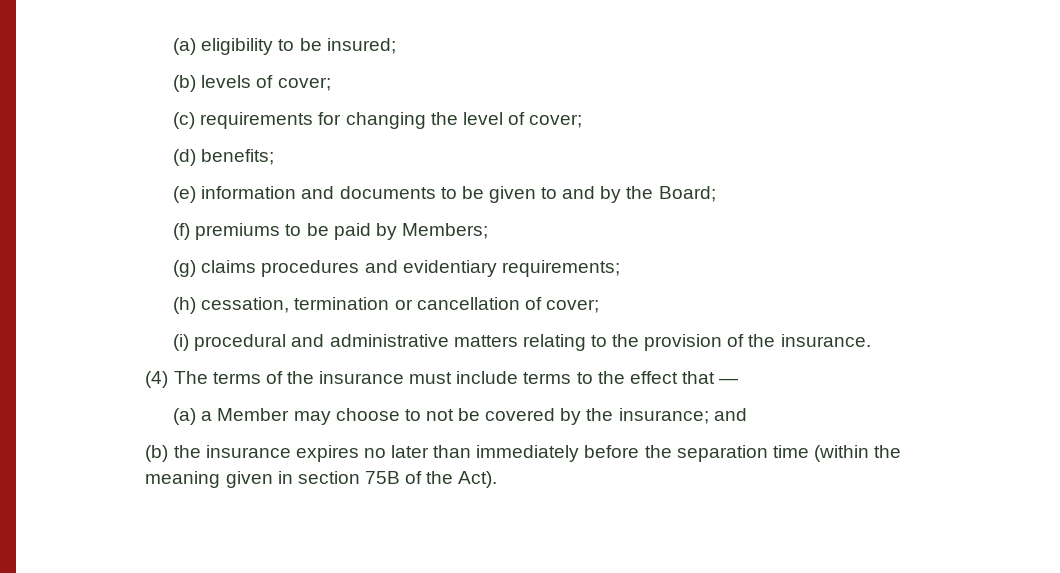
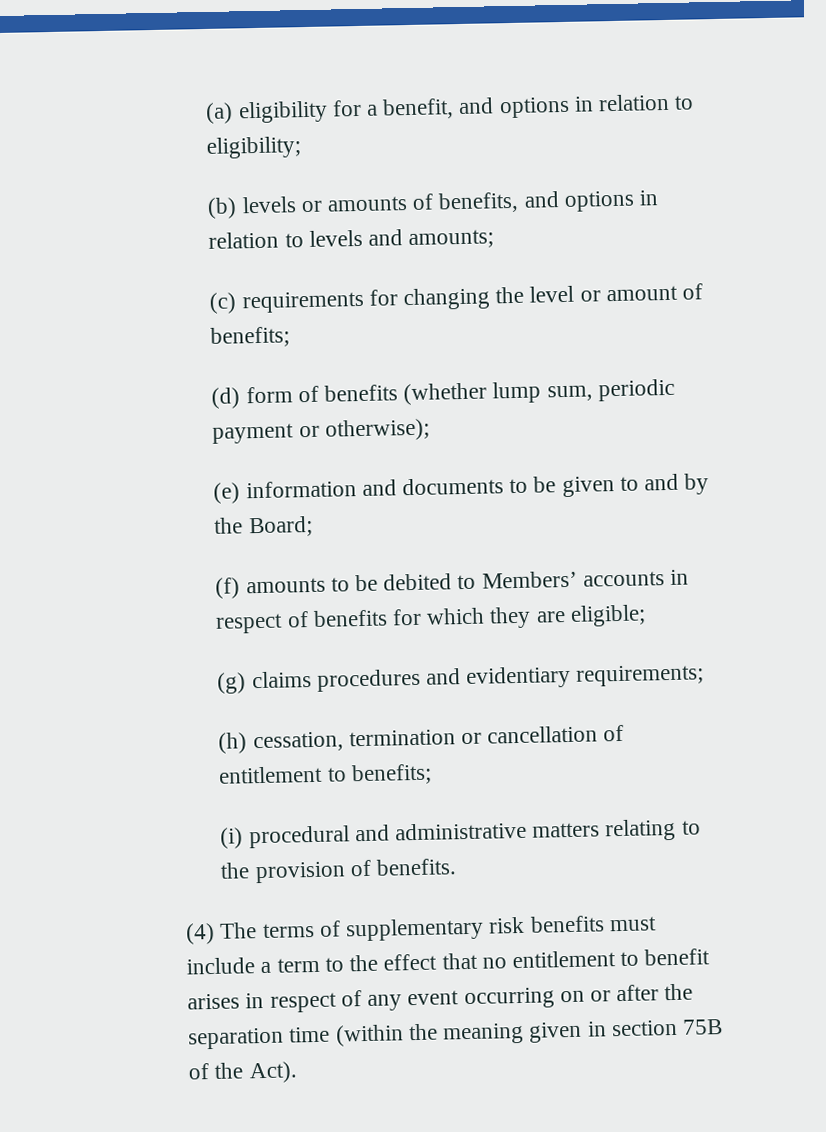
[278,38,396,54] [173,75,331,92] to be insured; // (b) levels of cover; -> [331,93,695,120] [206,136,302,159] [207,190,659,219] [208,229,495,250] for a benefit, and options in relation to eligibility; // (b) levels or amounts of benefits, and options in relation to levels and amounts;
[507,112,583,128] [173,149,275,166] of cover; // (d) benefits; -> [579,283,704,302] [210,326,291,348] [211,378,675,409] [212,418,430,444] or amount of benefits; // (d) form of benefits (whether lump sum, periodic payment or otherwise);
[195,223,488,240] premiums to be paid by Members; -> [245,569,690,594] [215,604,646,634] amounts to be debited to Members’ accounts in respect of benefits for which they are eligible;
[545,299,599,313] cover; -> [218,763,432,786] entitlement to benefits;
[748,334,871,347] the insurance. -> [376,858,458,876] benefits.
[286,371,739,384] [173,408,747,425] [145,445,640,462] the insurance must include terms to the effect that — // (a) a Member may choose to not be covered by the insurance; and // (b) the insurance expires no later than immediately before -> [345,915,657,942] [186,948,711,975] [187,984,660,1013] supplementary risk benefits must include a term to the effect that no entitlement to benefit arises in respect of any event occurring on or after

